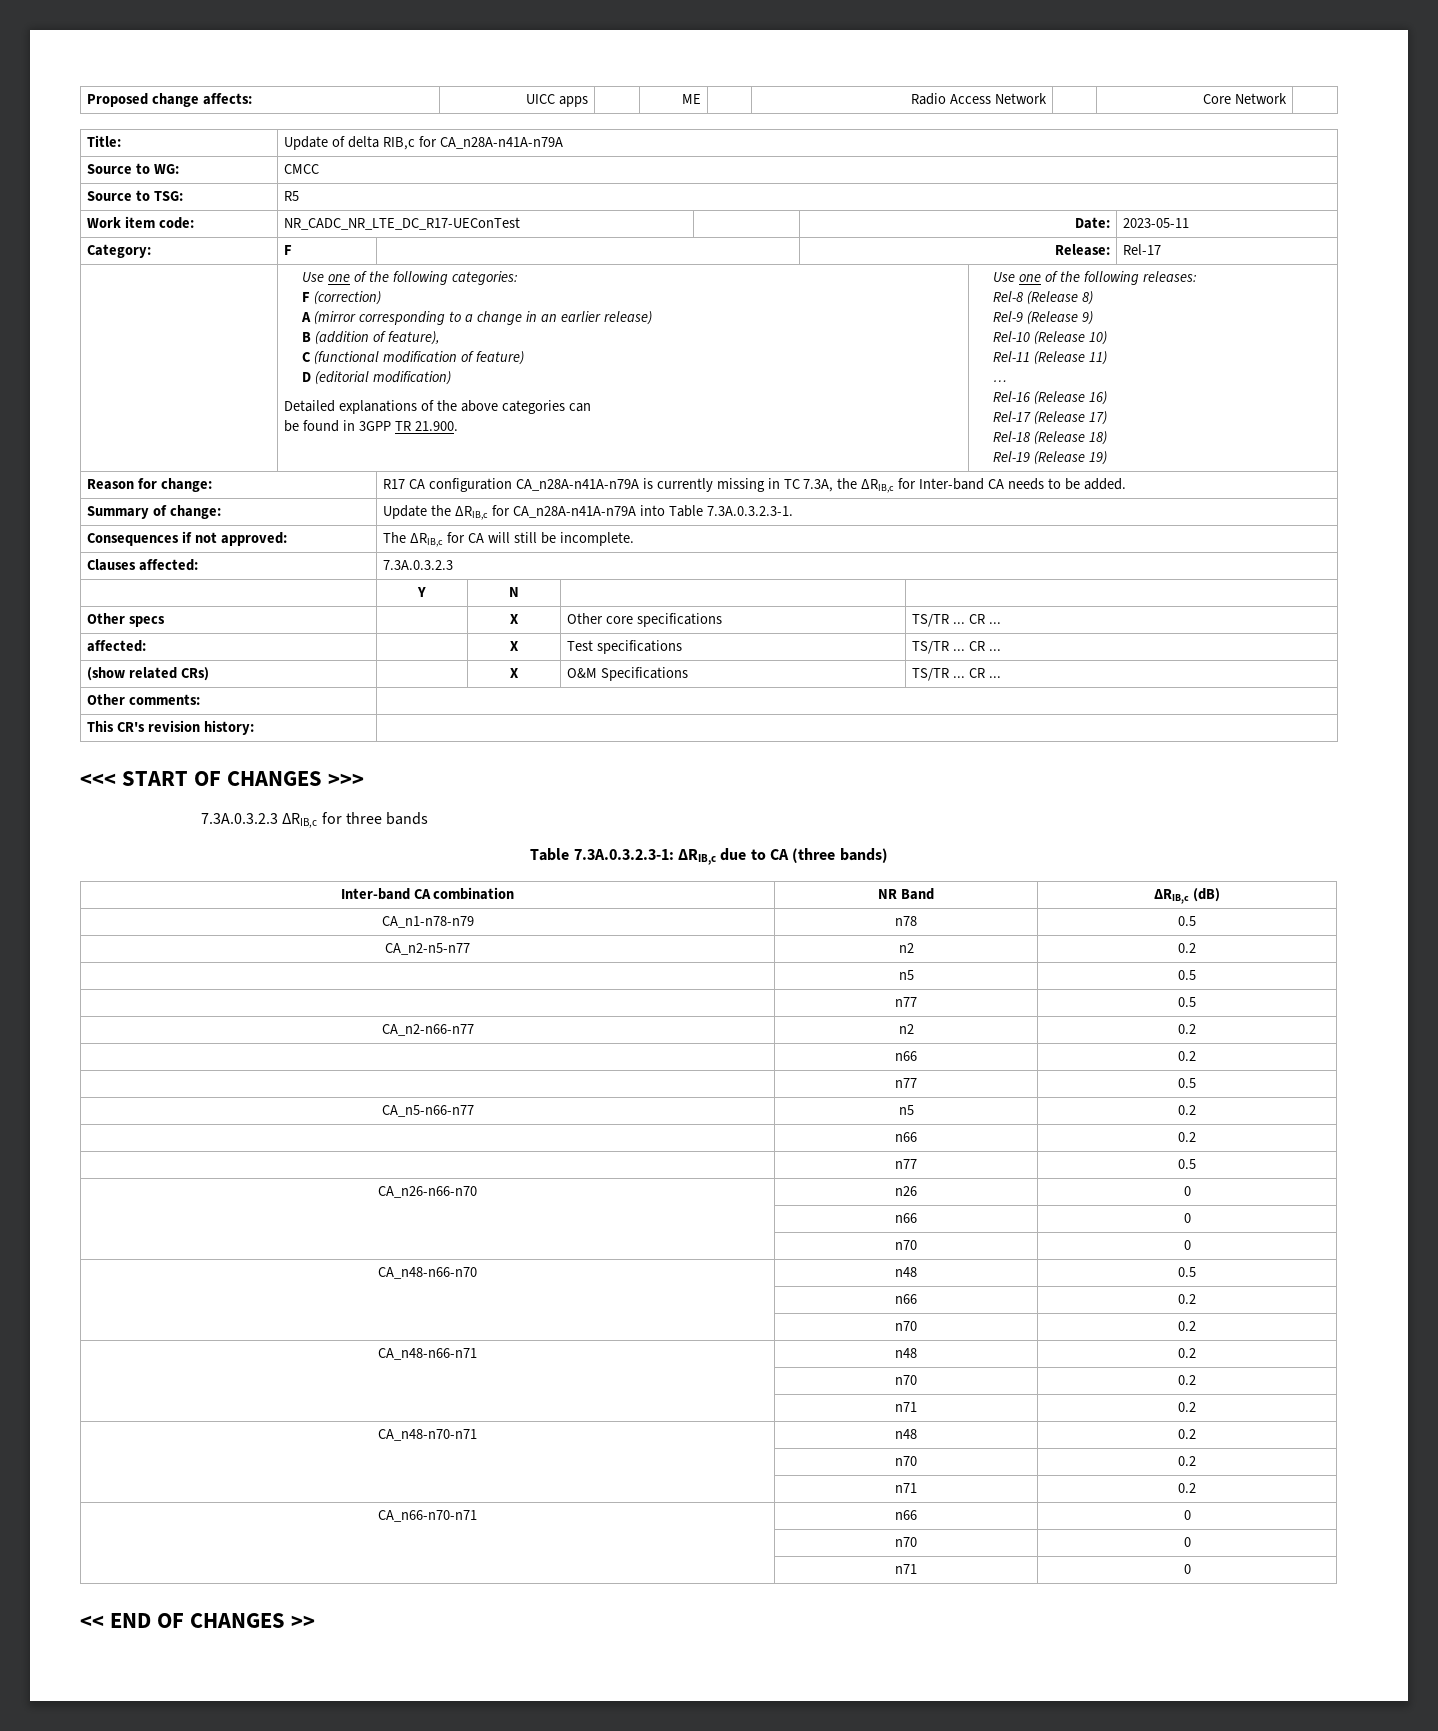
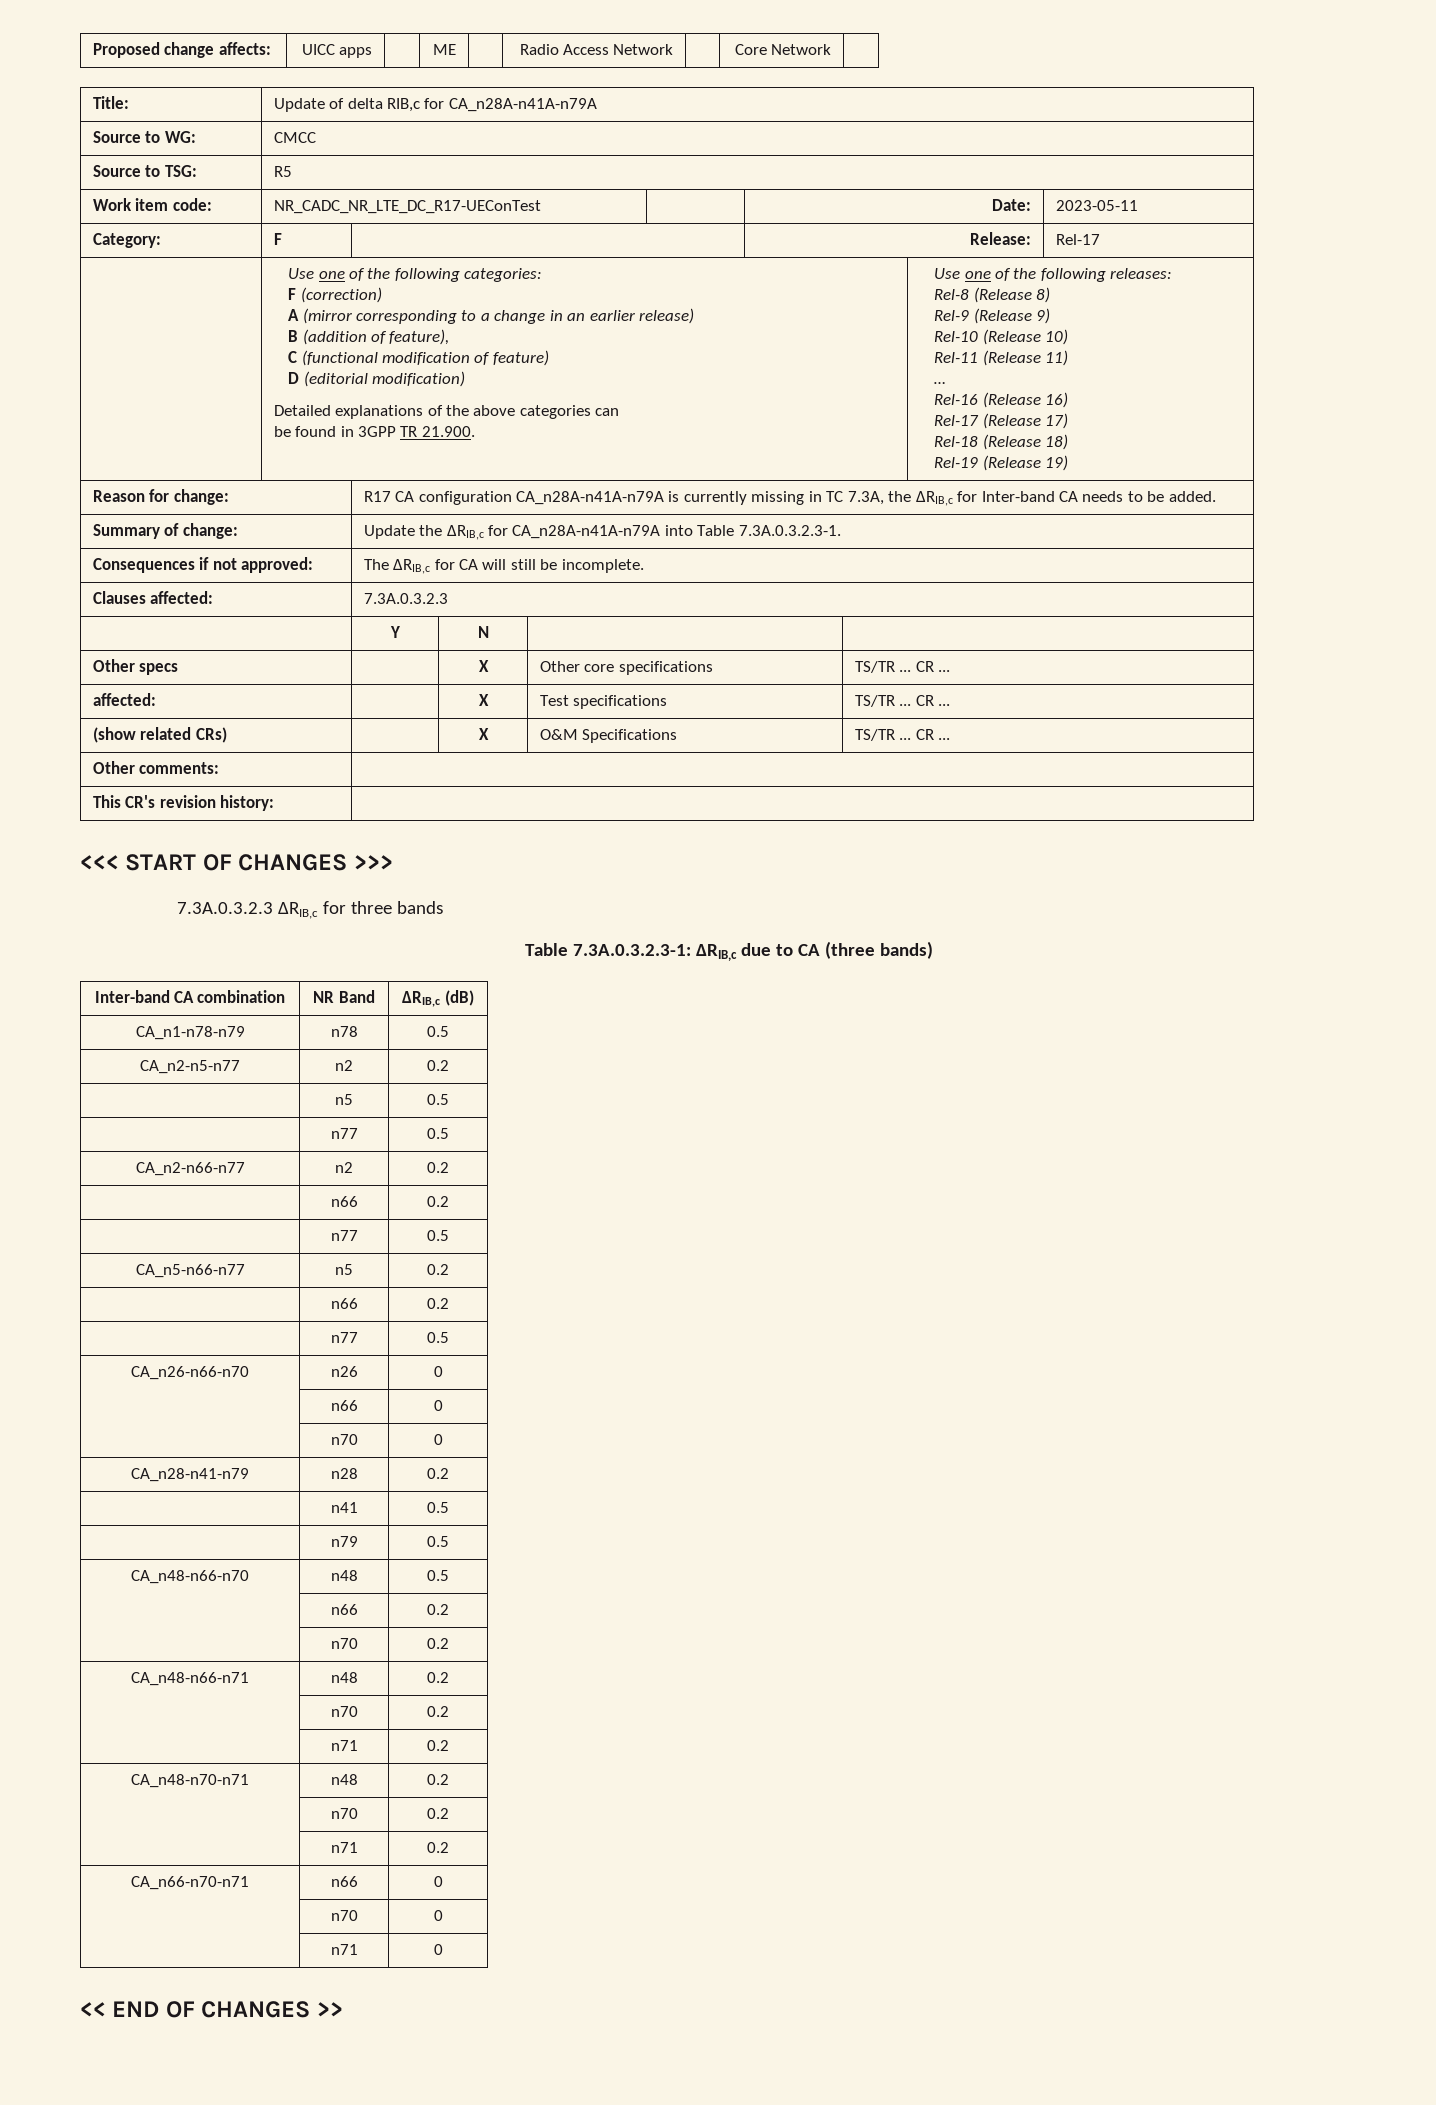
(1191, 1245) none -> [131,1468,249,1482] [330,1468,358,1479] [427,1468,449,1479] [330,1502,358,1513] [427,1502,449,1513] [330,1536,358,1547] [427,1536,449,1547] // CA_n28-n41-n79 | n28 | 0.2 // | n41 | 0.5 // | n79 | 0.5

